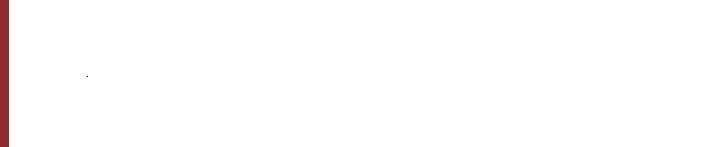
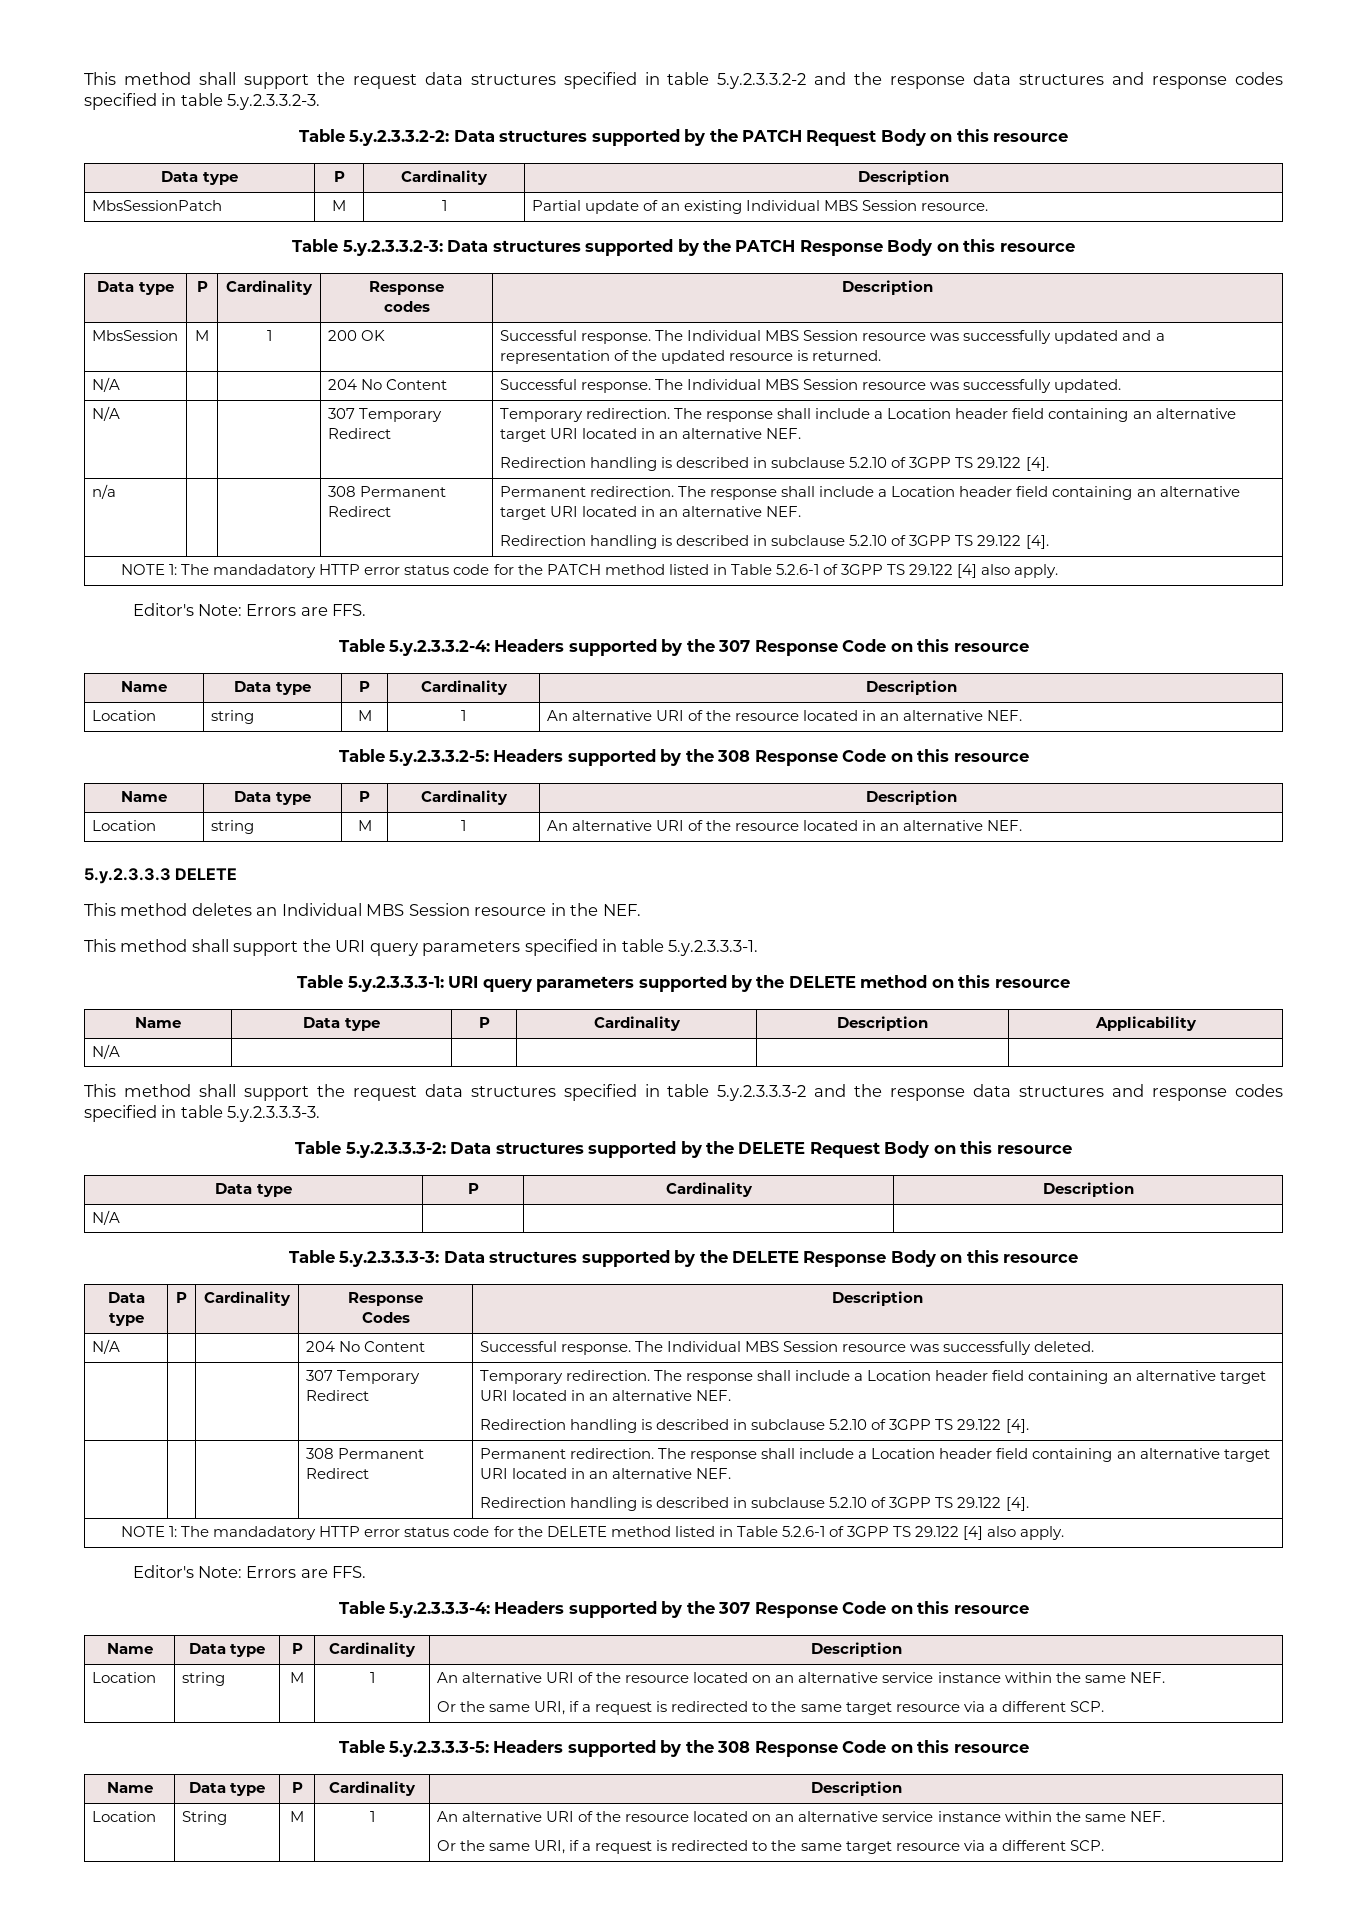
[86,75,90,77] . -> [84,72,1283,89] [84,93,321,110] [298,129,1069,146] [161,171,238,185] [333,171,345,182] [401,170,488,185] [858,170,949,185] [91,200,222,211] [332,200,346,211] [441,200,447,211] [531,200,989,214] [292,239,1075,256] [97,281,174,295] [196,281,208,292] [226,280,313,295] [369,281,444,295] [383,301,430,312] [842,280,933,295] [91,330,178,341] [195,330,209,341] [266,330,272,341] [327,330,386,341] [499,330,1165,344] [499,350,882,364] [91,377,120,392] [327,379,448,390] [499,379,1122,393] [91,406,120,421] [327,408,443,422] [327,428,391,439] [499,408,1236,422] [499,428,802,442] [499,457,1049,471] [91,484,116,499] [327,486,447,497] [327,506,391,517] [499,486,1240,500] [499,506,802,520] [499,535,1049,549] [121,564,1059,578] [132,603,367,616] [338,639,1029,656] [121,681,167,692] [234,681,311,695] [359,681,370,692] [420,680,508,695] [865,680,957,695] [91,710,156,721] [210,710,254,724] [357,710,372,721] [461,710,466,721] [546,710,1023,721] [338,749,1029,766] [121,791,167,802] [234,791,311,805] [359,791,370,802] [420,790,508,805] [865,790,957,805] [91,820,156,831] [210,820,254,834] [357,820,372,831] [461,820,466,831] [546,820,1023,831] [84,868,238,884] [84,903,641,916] [84,939,759,956] [297,975,1070,992] [135,1017,181,1028] [303,1017,380,1031] [478,1017,490,1028] [593,1016,681,1031] [837,1016,928,1031] [1094,1016,1197,1031] [91,1044,120,1059] [84,1084,1283,1101] [84,1105,321,1122] [295,1141,1072,1158] [215,1183,292,1197] [467,1183,479,1194] [665,1182,753,1197] [1042,1182,1134,1197] [91,1210,120,1225] [288,1250,1079,1267] [107,1292,145,1303] [108,1313,144,1326] [176,1292,187,1303] [204,1291,291,1306] [348,1292,423,1306] [361,1312,410,1323] [832,1291,923,1306] [91,1339,120,1354] [305,1341,426,1352] [479,1341,1095,1355] [305,1370,421,1384] [305,1390,369,1401] [479,1370,1266,1384] [479,1390,732,1401] [479,1419,1029,1433] [305,1448,425,1459] [305,1468,369,1479] [479,1448,1270,1462] [479,1468,732,1479] [479,1497,1029,1511] [121,1526,1065,1540] [132,1565,367,1578] [338,1601,1029,1618] [106,1643,153,1654] [188,1643,266,1657] [291,1643,303,1654] [329,1642,416,1657] [810,1642,902,1657] [91,1672,156,1683] [181,1672,225,1686] [290,1672,304,1683] [369,1672,375,1683] [436,1672,1165,1683] [436,1701,1104,1715] [338,1740,1029,1757] [106,1782,153,1793] [188,1782,266,1796] [291,1782,303,1793] [329,1781,416,1796] [810,1781,902,1796] [91,1811,156,1822] [181,1811,227,1825] [290,1811,304,1822] [369,1811,375,1822] [436,1811,1165,1822] [436,1840,1104,1854] This method shall support the request data structures specified in table 5.y.2.3.3.2-2 and the response data structures and response codes specified in table 5.y.2.3.3.2-3. // Table 5.y.2.3.3.2-2: Data structures supported by the PATCH Request Body on this resource // Data type | P | Cardinality | Description // MbsSessionPatch | M | 1 | Partial update of an existing Individual MBS Session resource. // Table 5.y.2.3.3.2-3: Data structures supported by the PATCH Response Body on this resource // Data type | P | Cardinality | Response // codes | Description // MbsSession | M | 1 | 200 OK | Successful response. The Individual MBS Session resource was successfully updated and a representation of the updated resource is returned. // N/A | | | 204 No Content | Successful response. The Individual MBS Session resource was successfully updated. // N/A | | | 307 Temporary Redirect | Temporary redirection. The response shall include a Location header field containing an alternative target URI located in an alternative NEF. // Redirection handling is described in subclause 5.2.10 of 3GPP TS 29.122 [4]. // n/a | | | 308 Permanent Redirect | Permanent redirection. The response shall include a Location header field containing an alternative target URI located in an alternative NEF. // Redirection handling is described in subclause 5.2.10 of 3GPP TS 29.122 [4]. // NOTE 1: The mandadatory HTTP error status code for the PATCH method listed in Table 5.2.6-1 of 3GPP TS 29.122 [4] also apply. // Editor's Note: Errors are FFS. // Table 5.y.2.3.3.2-4: Headers supported by the 307 Response Code on this resource // Name | Data type | P | Cardinality | Description // Location | string | M | 1 | An alternative URI of the resource located in an alternative NEF. // Table 5.y.2.3.3.2-5: Headers supported by the 308 Response Code on this resource // Name | Data type | P | Cardinality | Description // Location | string | M | 1 | An alternative URI of the resource located in an alternative NEF. // 5.y.2.3.3.3 DELETE // This method deletes an Individual MBS Session resource in the NEF. // This method shall support the URI query parameters specified in table 5.y.2.3.3.3-1. // Table 5.y.2.3.3.3-1: URI query parameters supported by the DELETE method on this resource // Name | Data type | P | Cardinality | Description | Applicability // N/A | | | | | // This method shall support the request data structures specified in table 5.y.2.3.3.3-2 and the response data structures and response codes specified in table 5.y.2.3.3.3-3. // Table 5.y.2.3.3.3-2: Data structures supported by the DELETE Request Body on this resource // Data type | P | Cardinality | Description // N/A | | | // Table 5.y.2.3.3.3-3: Data structures supported by the DELETE Response Body on this resource // Data type | P | Cardinality | Response // Codes | Description // N/A | | | 204 No Content | Successful response. The Individual MBS Session resource was successfully deleted. // | | | 307 Temporary Redirect | Temporary redirection. The response shall include a Location header field containing an alternative target URI located in an alternative NEF. // Redirection handling is described in subclause 5.2.10 of 3GPP TS 29.122 [4]. // | | | 308 Permanent Redirect | Permanent redirection. The response shall include a Location header field containing an alternative target URI located in an alternative NEF. // Redirection handling is described in subclause 5.2.10 of 3GPP TS 29.122 [4]. // NOTE 1: The mandadatory HTTP error status code for the DELETE method listed in Table 5.2.6-1 of 3GPP TS 29.122 [4] also apply. // Editor's Note: Errors are FFS. // Table 5.y.2.3.3.3-4: Headers supported by the 307 Response Code on this resource // Name | Data type | P | Cardinality | Description // Location | string | M | 1 | An alternative URI of the resource located on an alternative service instance within the same NEF. // Or the same URI, if a request is redirected to the same target resource via a different SCP. // Table 5.y.2.3.3.3-5: Headers supported by the 308 Response Code on this resource // Name | Data type | P | Cardinality | Description // Location | String | M | 1 | An alternative URI of the resource located on an alternative service instance within the same NEF. // Or the same URI, if a request is redirected to the same target resource via a different SCP.

